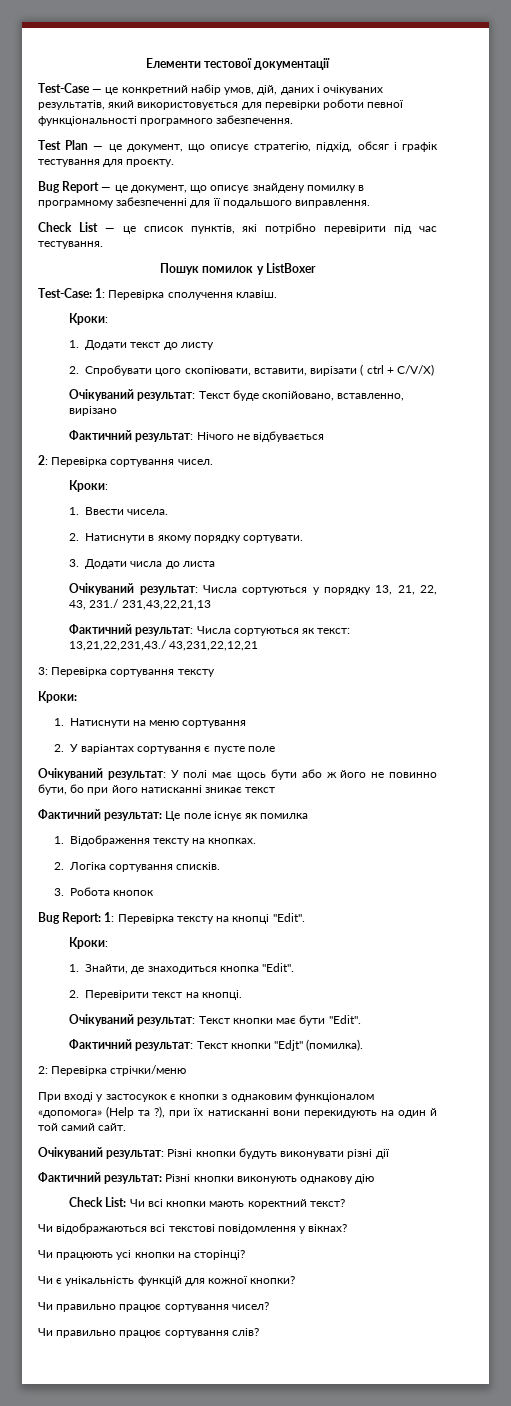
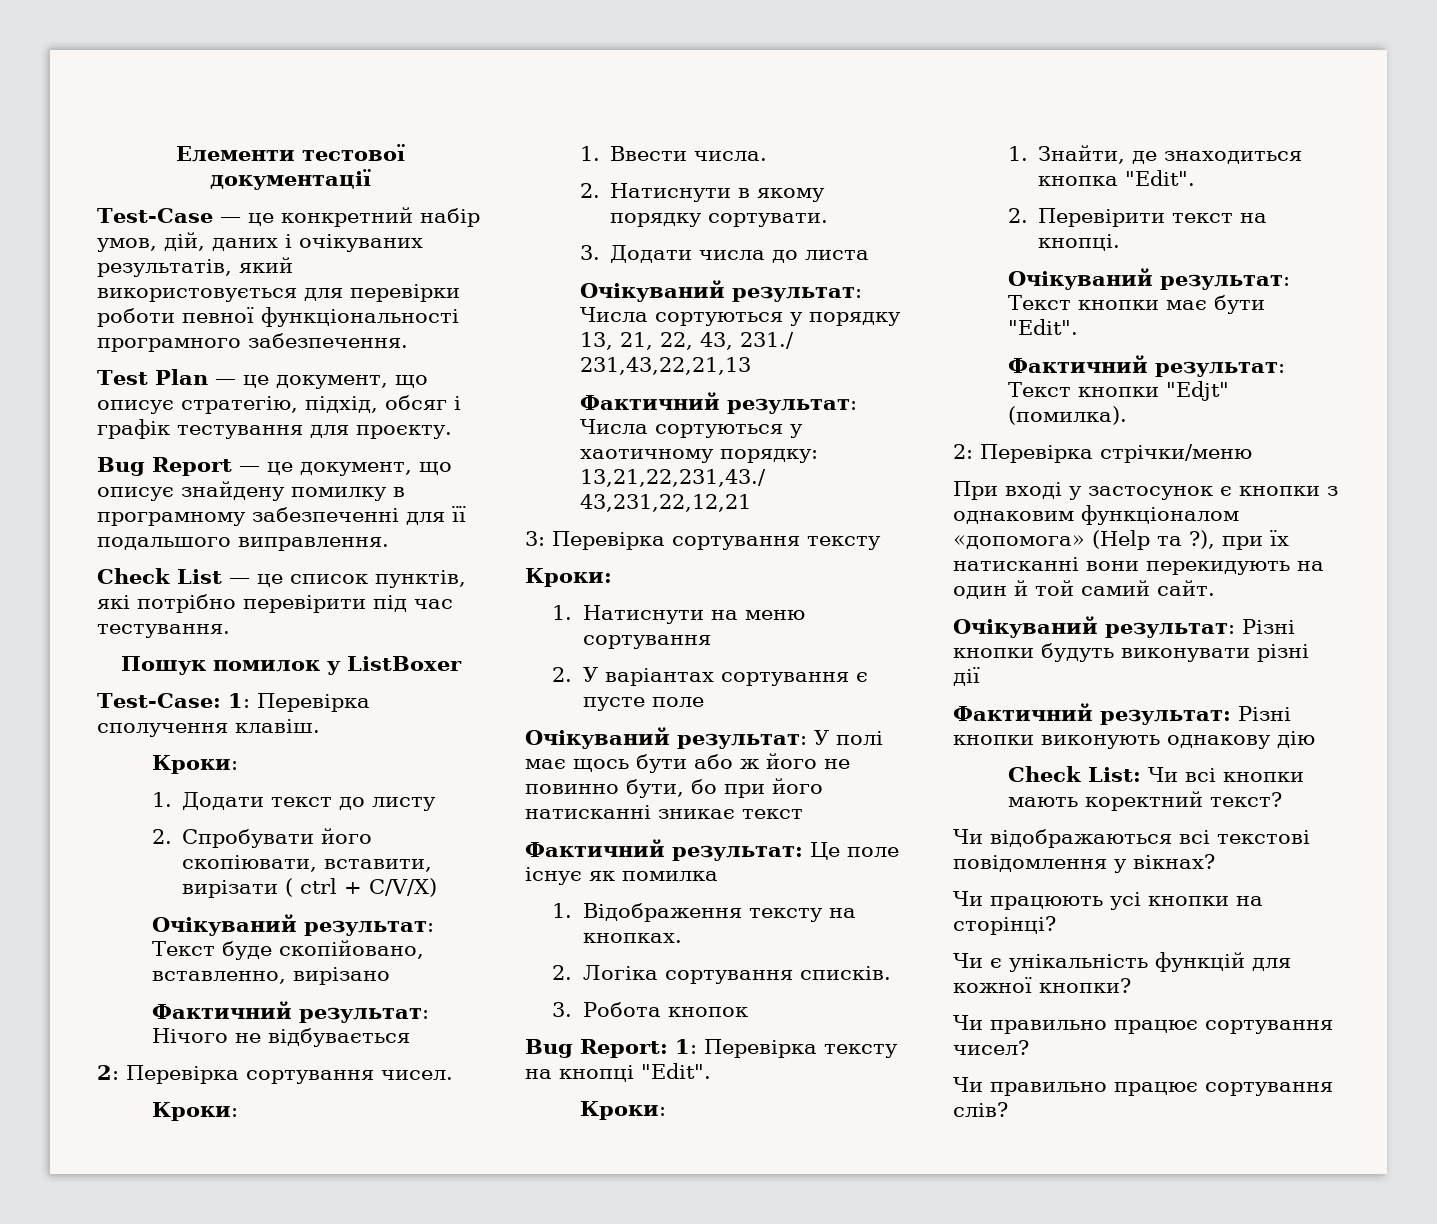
[155,368,182,376] цого -> [321,828,373,844] його
[127,509,169,515] чисела. -> [694,151,768,161] числа.
[302,628,351,634] як текст: -> [789,424,803,438] [579,449,818,463] у хаотичному порядку:
[105,1094,168,1102] застосукок -> [1088,486,1213,500] застосунок

